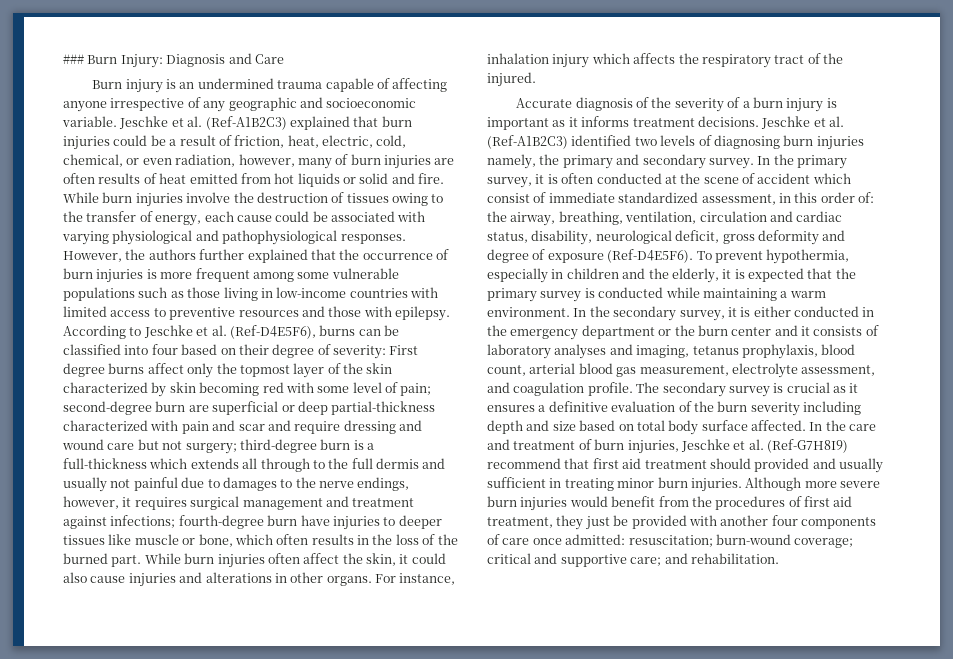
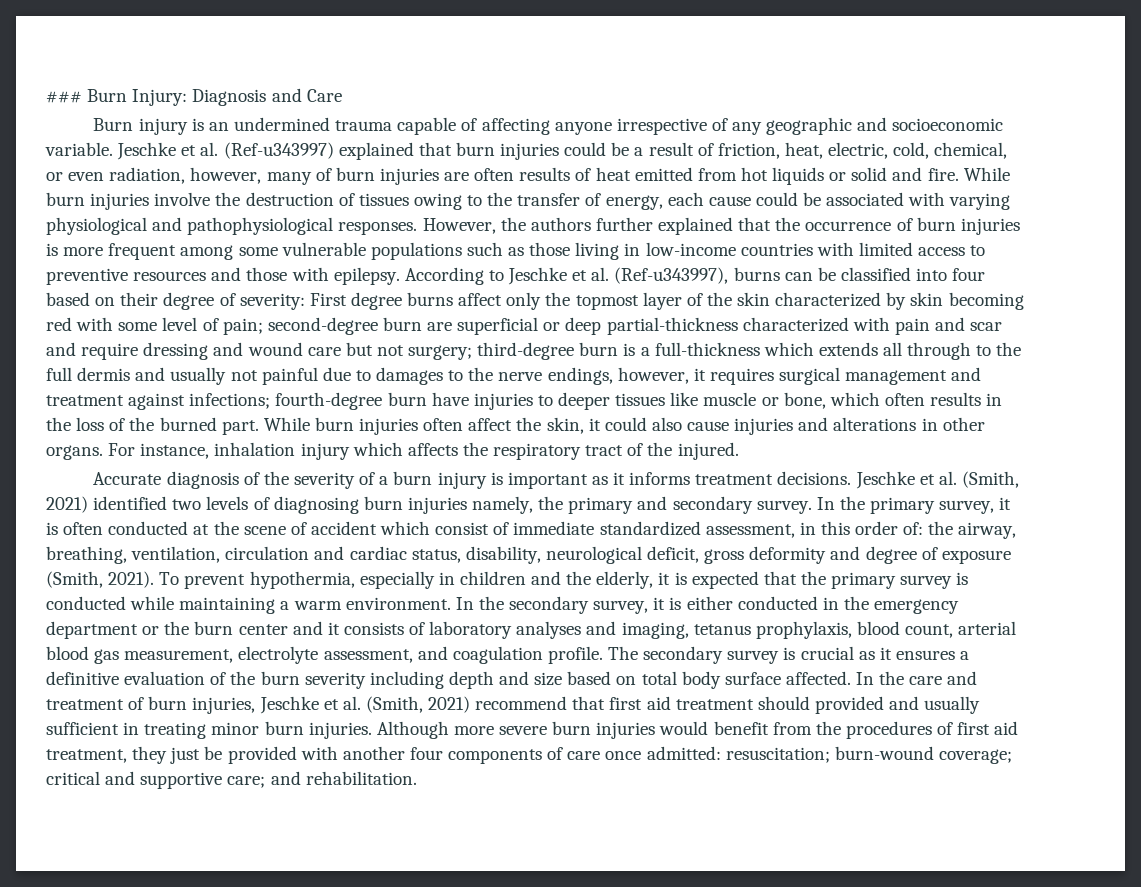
[205,116,287,130] (Ref-A1B2C3) -> [223,142,334,159] (Ref-u343997)
[229,325,316,339] (Ref-D4E5F6), -> [614,267,729,284] (Ref-u343997),
[487,135,568,149] (Ref-A1B2C3) -> [961,471,1019,488] [46,496,88,513] (Smith, 2021)
[607,249,694,263] (Ref-D4E5F6). -> [46,571,155,588] (Smith, 2021).
[767,439,848,453] (Ref-G7H8I9) -> [365,696,471,713] (Smith, 2021)

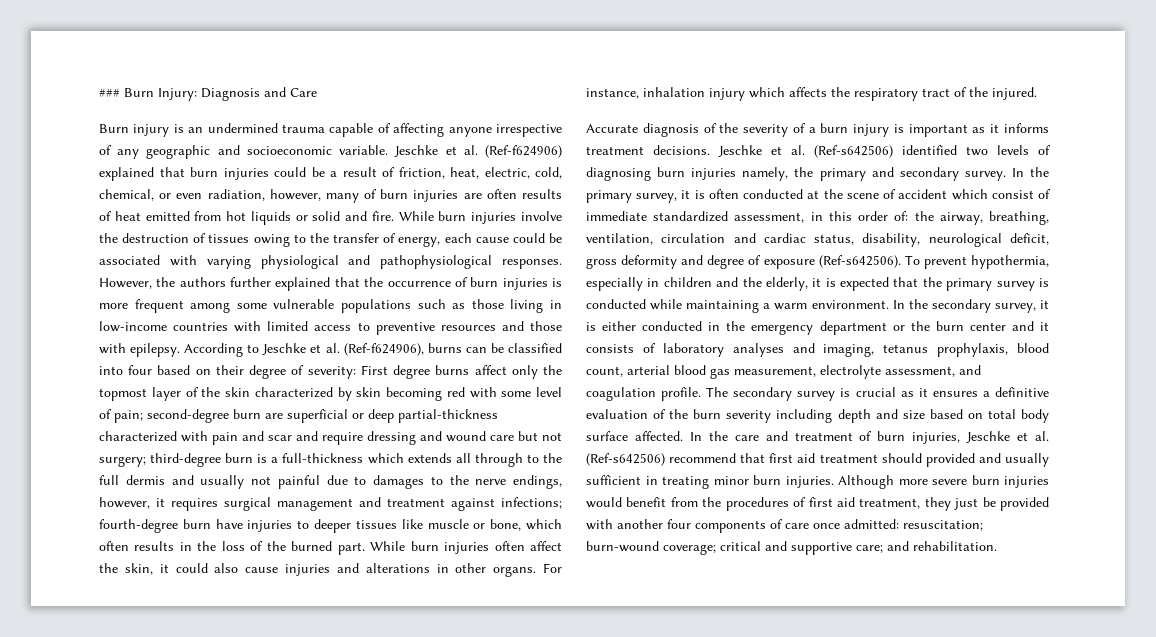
[223,142,334,159] (Ref-u343997) -> [485,145,562,158] (Ref-f624906)
[614,267,729,284] (Ref-u343997), -> [343,343,424,356] (Ref-f624906),
[961,471,1019,488] [46,496,88,513] (Smith, 2021) -> [814,145,893,158] (Ref-s642506)
[46,571,155,588] (Smith, 2021). -> [818,255,901,268] (Ref-s642506).
[365,696,471,713] (Smith, 2021) -> [586,453,665,466] (Ref-s642506)

